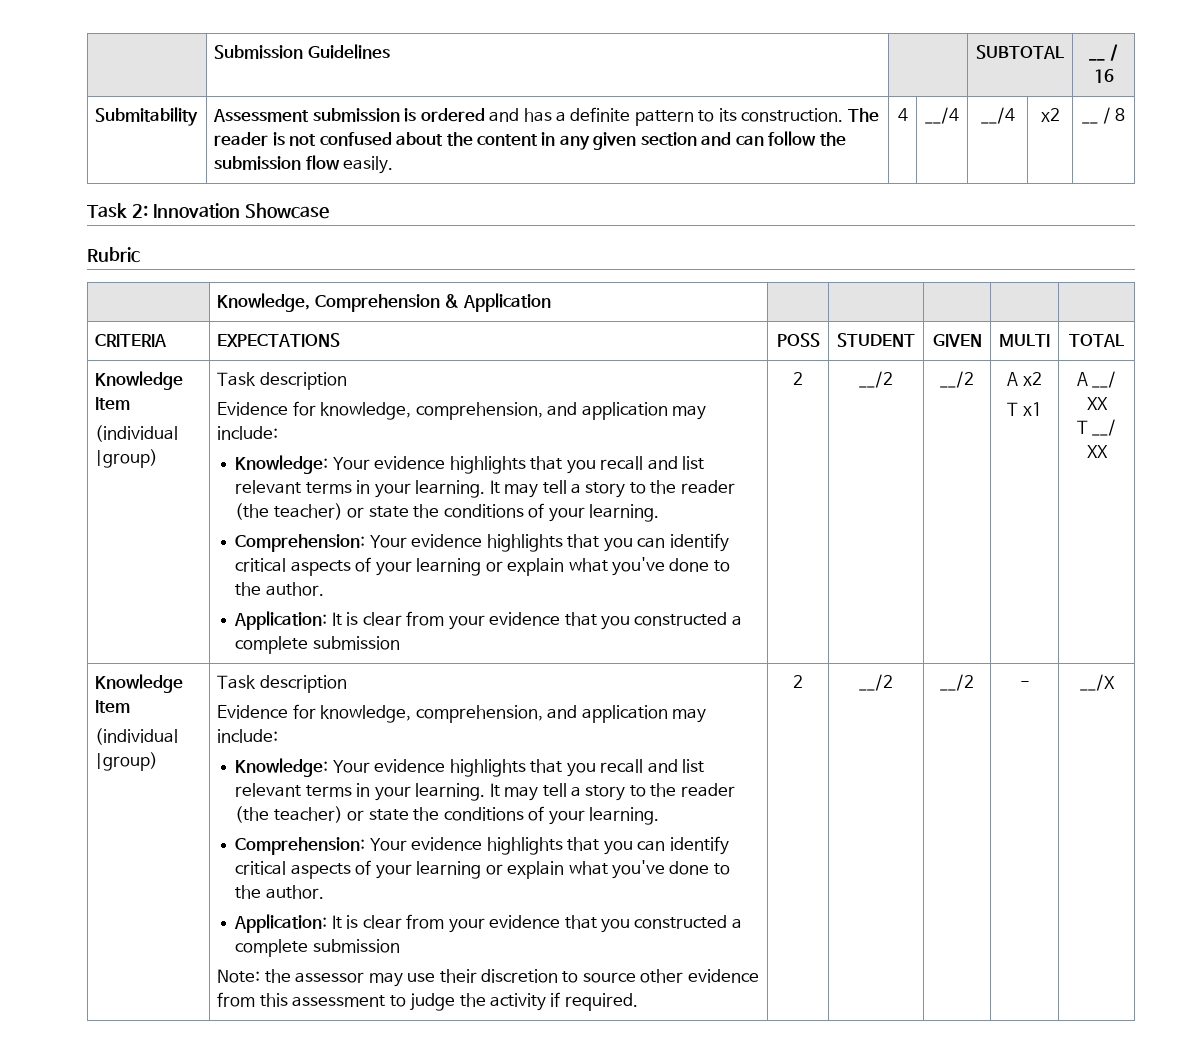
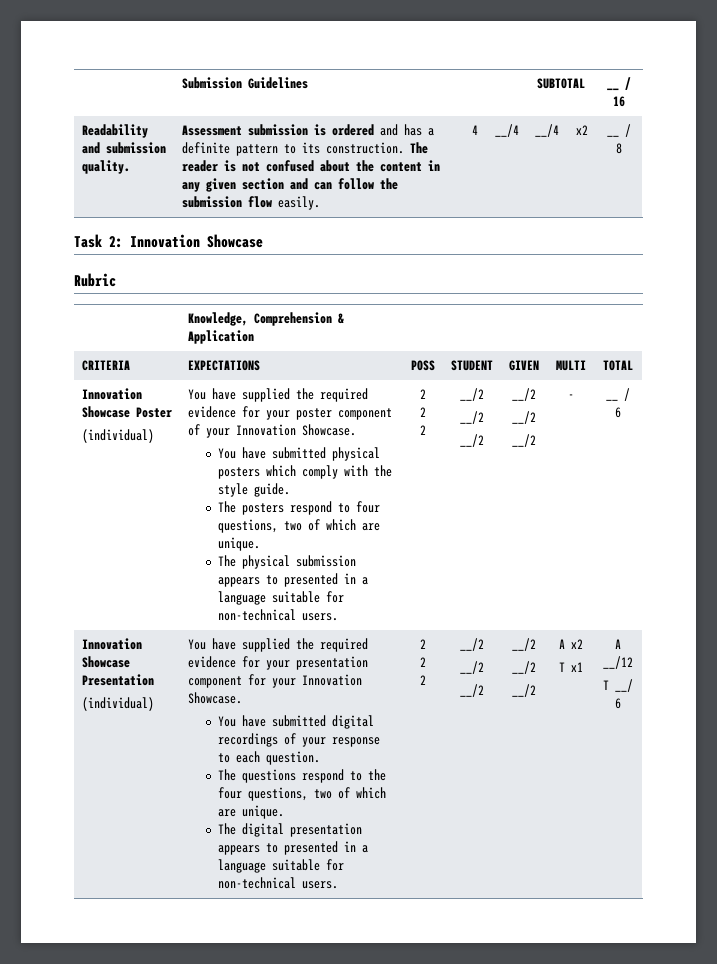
[95,107,199,126] Submitability -> [81,124,148,138] [81,142,166,154] [81,160,130,174] Readability and submission quality.
[95,371,184,390] [95,397,131,410] [95,425,179,442] [95,449,159,468] [217,372,347,390] [217,401,706,420] [217,426,279,440] [235,455,704,474] [235,480,735,498] [235,503,660,522] [235,533,729,552] [235,557,730,576] [235,582,324,596] [234,611,742,630] [235,636,400,654] [793,372,803,385] [859,371,893,388] [940,371,974,388] Knowledge Item // (individual |group) | Task description // Evidence for knowledge, comprehension, and application may include: // Knowledge: Your evidence highlights that you recall and list relevant terms in your learning. It may tell a story to the reader (the teacher) or state the conditions of your learning. // Comprehension: Your evidence highlights that you can identify critical aspects of your learning or explain what you've done to the author. // Application: It is clear from your evidence that you constructed a complete submission | 2 | __/2 | __/2 -> [81,388,142,400] [81,406,172,418] [81,429,154,443] [187,388,368,402] [187,406,392,420] [187,424,356,438] [218,447,381,461] [218,465,393,479] [218,483,291,497] [218,501,381,515] [218,519,381,533] [218,537,261,551] [218,555,357,569] [218,573,369,587] [218,591,345,605] [218,609,339,621] [419,389,426,399] [419,407,426,417] [419,425,426,435] [459,388,484,401] [459,411,484,424] [459,434,484,447] [512,388,536,401] [512,411,536,424] [512,434,536,447] [567,394,574,399] [606,388,630,401] [615,407,621,418] [81,638,142,650] [81,656,130,668] [81,674,154,686] [81,697,154,711] [187,638,368,652] [187,656,368,670] [187,674,362,688] [187,692,242,704] [218,715,375,729] [218,733,381,747] [218,751,321,765] [218,769,387,783] [218,787,387,801] [218,805,285,819] [218,823,363,837] [218,841,369,855] [218,859,345,873] [218,877,339,889] [419,639,426,649] [419,657,426,667] [419,675,426,685] [459,638,484,651] [459,661,484,674] [459,684,484,697] [512,638,536,651] [512,661,536,674] [512,684,536,697] Innovation Showcase Poster // (individual) | You have supplied the required evidence for your poster component of your Innovation Showcase. // You have submitted physical posters which comply with the style guide. // The posters respond to four questions, two of which are unique. // The physical submission appears to presented in a language suitable for non-technical users. | 2 // 2 // 2 | __/2 // __/2 // __/2 | __/2 // __/2 // __/2 | - | __ / 6 // Innovation Showcase Presentation // (individual) | You have supplied the required evidence for your presentation component for your Innovation Showcase. // You have submitted digital recordings of your response to each question. // The questions respond to the four questions, two of which are unique. // The digital presentation appears to presented in a language suitable for non-technical users. | 2 // 2 // 2 | __/2 // __/2 // __/2 | __/2 // __/2 // __/2
[1092,371,1117,388] [1086,397,1108,410] __/ XX -> [603,656,633,669] __/12
[1086,445,1108,458] [95,674,184,693] [95,700,131,713] [95,728,179,745] [95,752,159,771] [217,675,347,693] [217,704,706,723] [217,729,279,743] [235,758,704,777] [235,783,735,801] [235,806,660,825] [235,836,729,855] [235,860,730,879] [235,885,324,899] [234,914,742,933] [235,939,400,957] [217,969,759,987] [217,992,638,1011] [793,675,803,688] [859,674,893,691] [940,674,974,691] [1019,681,1030,688] [1079,674,1115,691] XX // Knowledge Item // (individual |group) | Task description // Evidence for knowledge, comprehension, and application may include: // Knowledge: Your evidence highlights that you recall and list relevant terms in your learning. It may tell a story to the reader (the teacher) or state the conditions of your learning. // Comprehension: Your evidence highlights that you can identify critical aspects of your learning or explain what you've done to the author. // Application: It is clear from your evidence that you constructed a complete submission // Note: the assessor may use their discretion to source other evidence from this assessment to judge the activity if required. | 2 | __/2 | __/2 | - | __/X -> [615,698,621,709] 6

